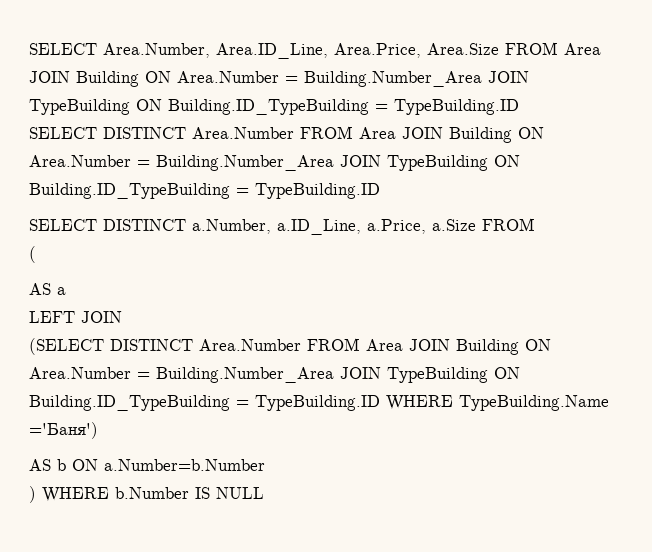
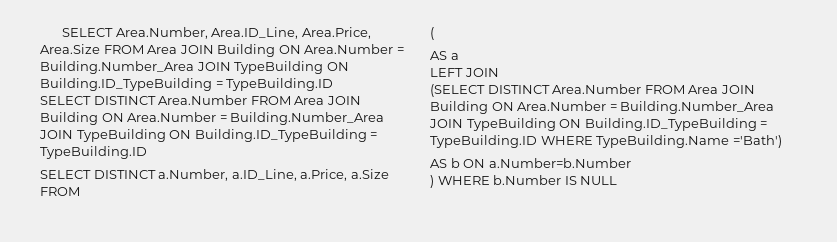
[29,422,98,439] ='Баня') -> [732,135,782,148] ='Bath')

